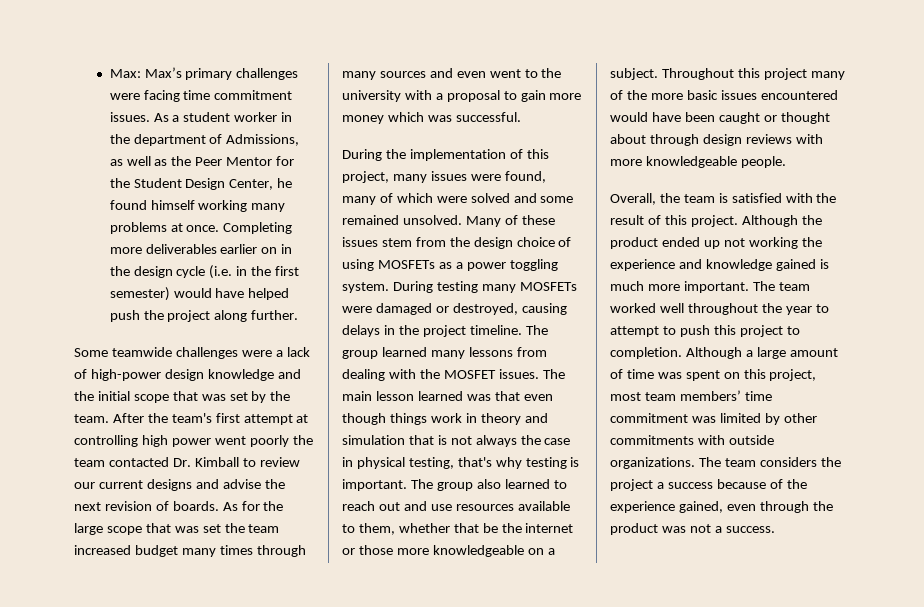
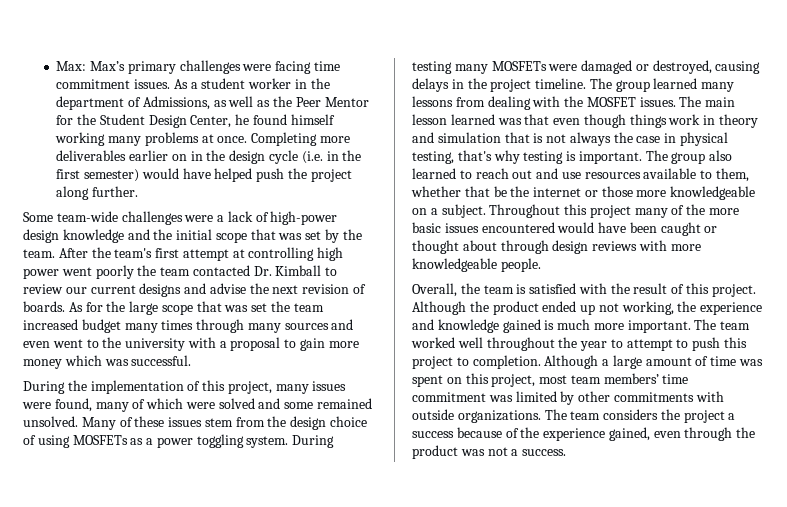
[111,347,172,357] teamwide -> [56,211,118,222] team-wide
[748,237,798,249] working -> [621,301,674,315] working,

